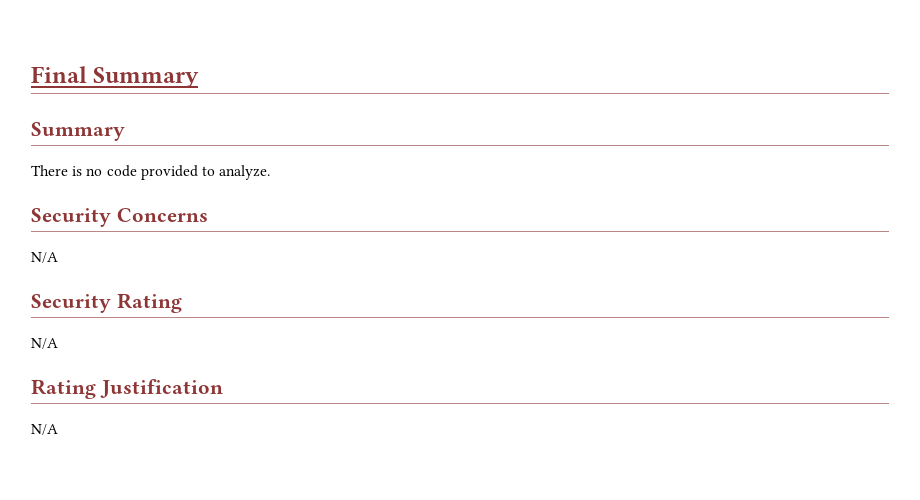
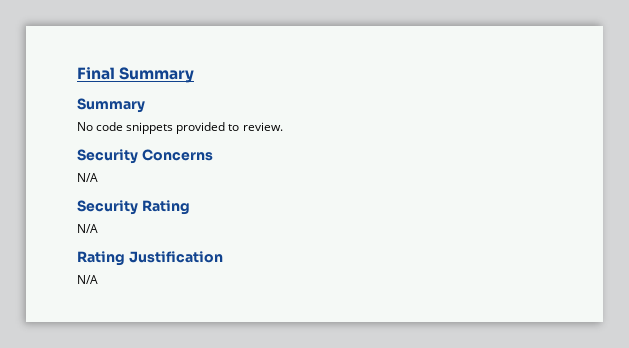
[31,165,137,177] There is no code -> [77,122,174,134] No code snippets
[219,165,271,180] analyze. -> [242,122,283,131] review.

